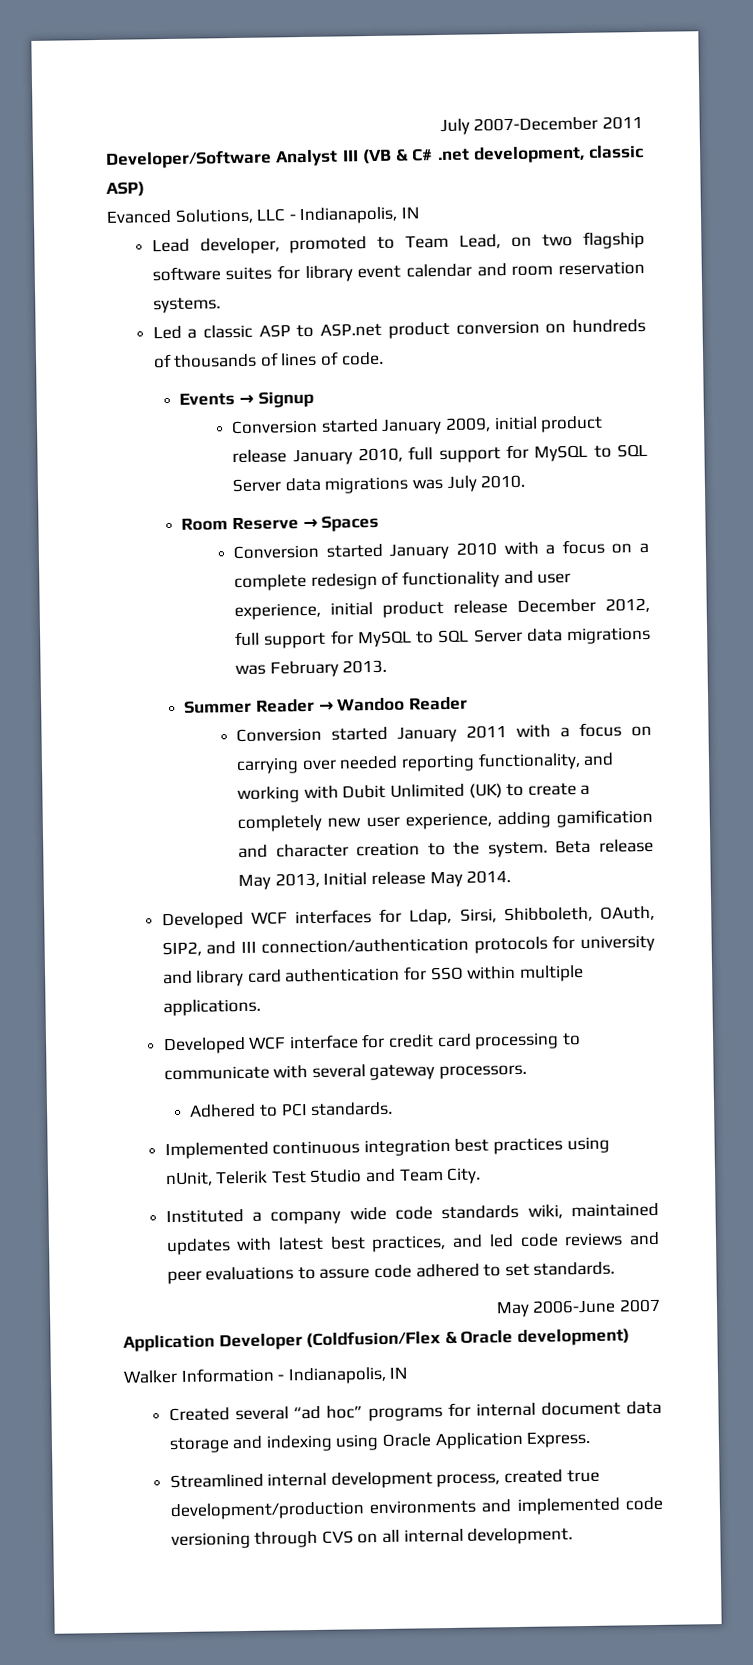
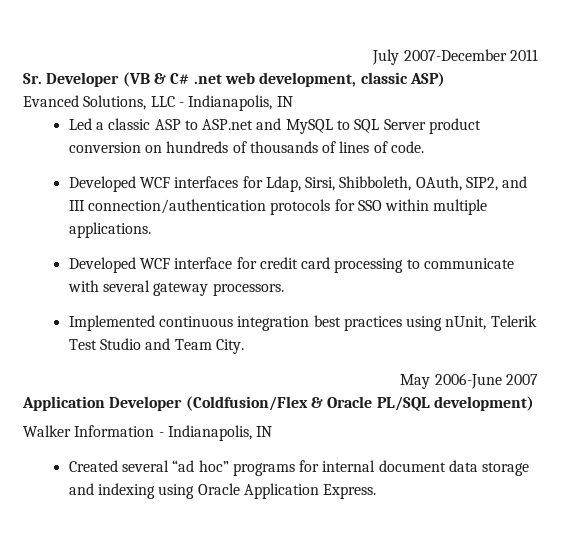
[105,149,359,169] Developer/Software Analyst III -> [23,72,120,87] Sr. Developer
(470, 155) none -> [224,72,255,84] web
[151,231,645,255] [151,261,645,282] [152,297,221,314] // Lead developer, promoted to Team Lead, on two flagship software suites for library event calendar and room reservation systems. -> (293, 101) none
(383, 329) none -> [256,118,426,134] and MySQL to SQL Server
[179,390,314,408] [231,415,604,435] [232,443,649,466] [232,474,526,494] [181,514,380,532] [233,539,650,560] [234,570,572,592] [234,597,650,621] [235,626,651,649] [235,659,388,678] [184,696,468,714] [236,722,652,743] [236,752,615,775] [237,783,591,804] [237,808,653,833] [238,838,654,859] [238,870,512,891] // Events → Signup // Conversion started January 2009, initial product release January 2010, full support for MySQL to SQL Server data migrations was July 2010. // Room Reserve → Spaces // Conversion started January 2010 with a focus on a complete redesign of functionality and user experience, initial product release December 2012, full support for MySQL to SQL Server data migrations was February 2013. // Summer Reader → Wandoo Reader // Conversion started January 2011 with a focus on carrying over needed reporting functionality, and working with Dubit Unlimited (UK) to create a completely new user experience, adding gamification and character creation to the system. Beta release May 2013, Initial release May 2014. -> (425, 147) none
[580,934,655,953] [162,966,427,987] university and library card authentication for -> (355, 205) none
[189,1101,394,1118] // Adhered to PCI standards. -> (284, 289) none
[165,1202,659,1225] [165,1231,660,1256] [166,1261,616,1285] // Instituted a company wide code standards wiki, maintained updates with latest best practices, and led code reviews and peer evaluations to assure code adhered to set standards. -> (244, 346) none
(514, 1337) none -> [376,396,430,411] PL/SQL
[169,1469,600,1489] [169,1496,663,1521] [170,1527,574,1550] // Streamlined internal development process, created true development/production environments and implemented code versioning through CVS on all internal development. -> (377, 491) none

